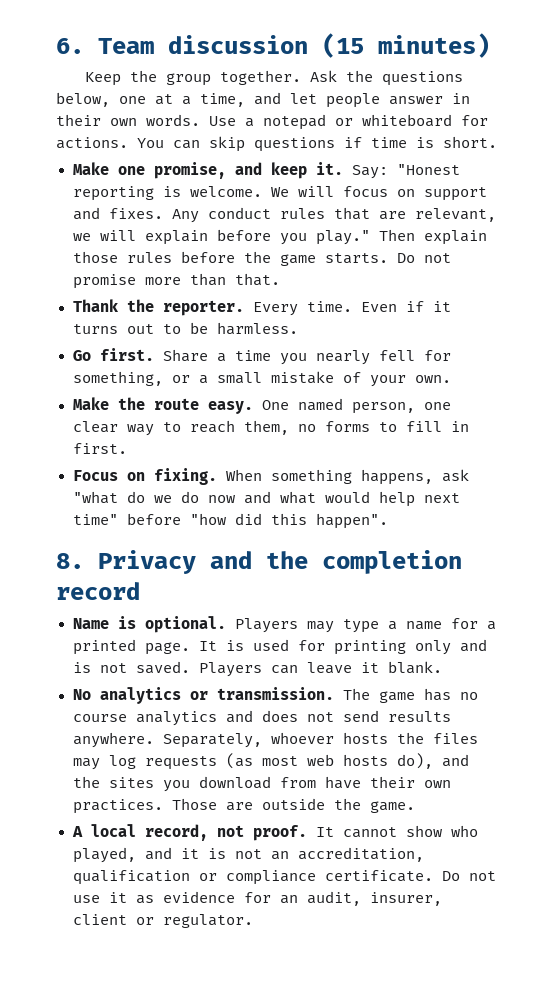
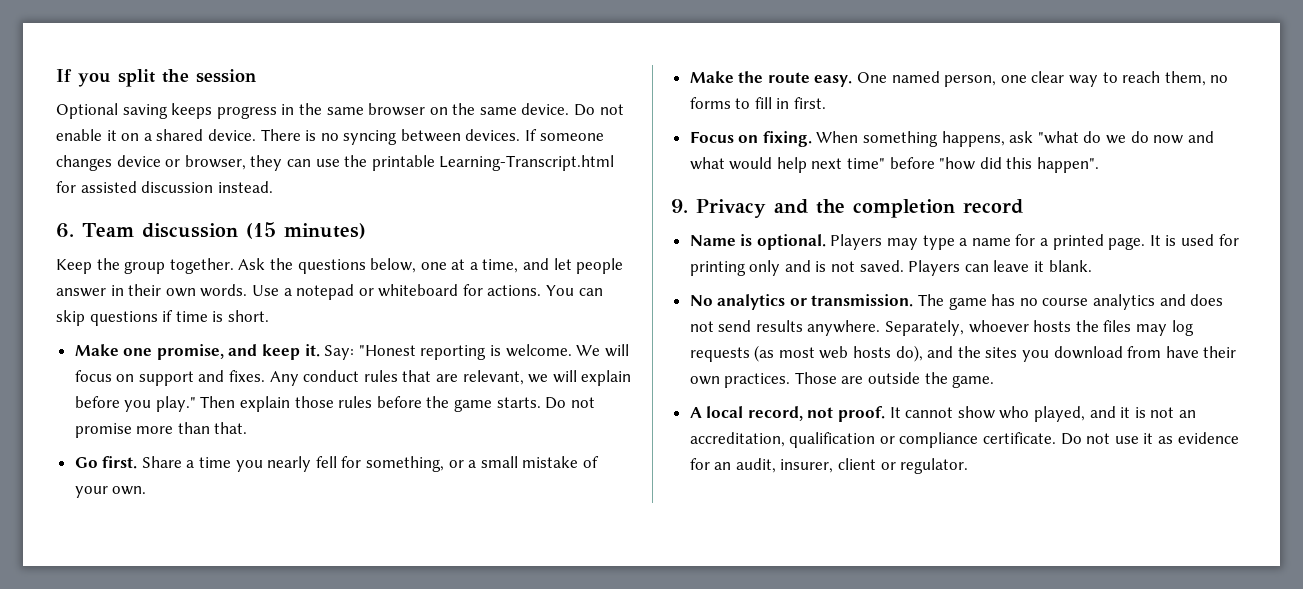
(56, 46) none -> [56,69,256,87] [56,103,624,119] [56,129,604,145] [56,155,615,171] [56,181,273,193] If you split the session // Optional saving keeps progress in the same browser on the same device. Do not enable it on a shared device. There is no syncing between devices. If someone changes device or browser, they can use the printable Learning-Transcript.html for assisted discussion instead. //
[72,299,451,316] [72,322,298,335] // Thank the reporter. Every time. Even if it turns out to be harmless. -> (248, 428) none
[56,553,84,569] 8. -> [671,199,688,213] 9.

